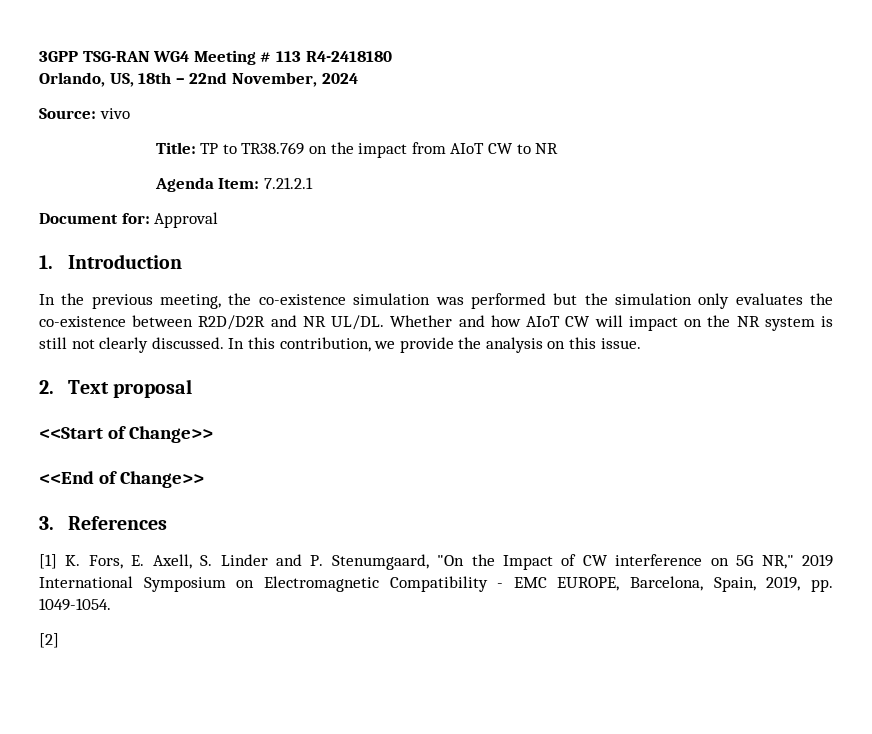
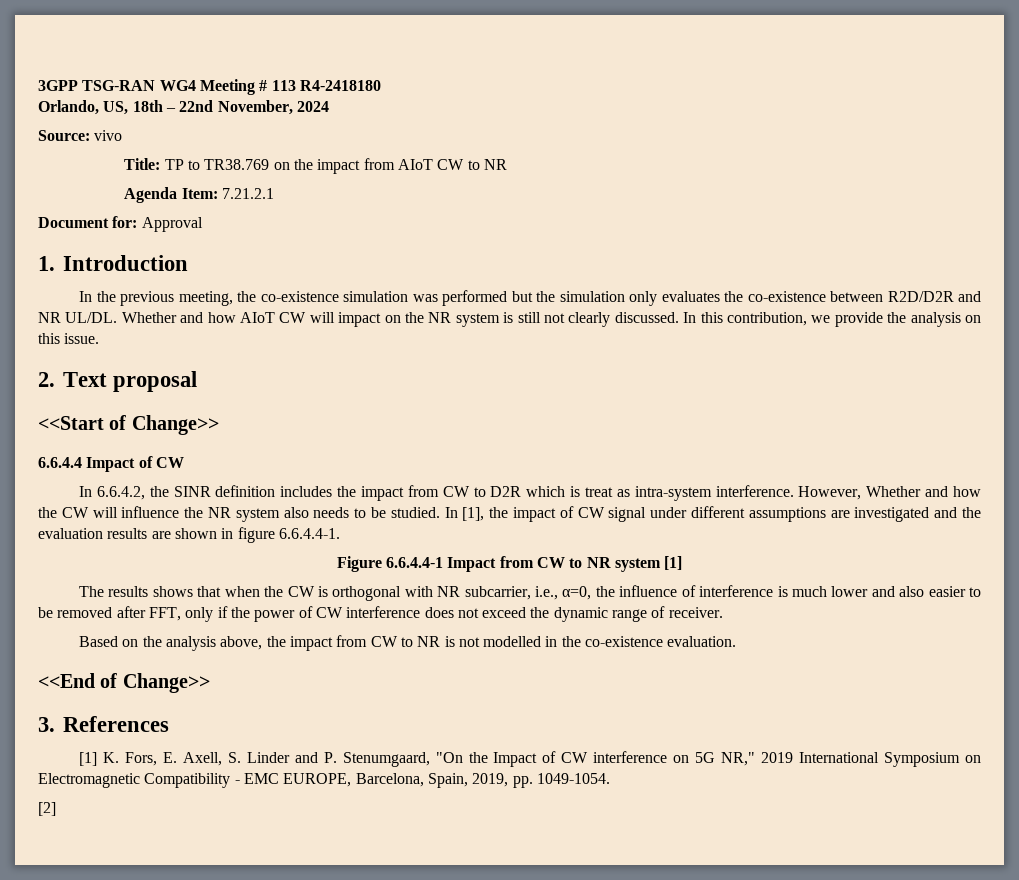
(213, 434) none -> [38,456,184,472] [79,485,982,501] [38,506,981,522] [38,527,340,543] [336,556,683,572] [79,585,982,601] [38,606,723,622] [79,635,737,651] // 6.6.4.4 Impact of CW // In 6.6.4.2, the SINR definition includes the impact from CW to D2R which is treat as intra-system interference. However, Whether and how the CW will influence the NR system also needs to be studied. In [1], the impact of CW signal under different assumptions are investigated and the evaluation results are shown in figure 6.6.4.4-1. // Figure 6.6.4.4-1 Impact from CW to NR system [1] // The results shows that when the CW is orthogonal with NR subcarrier, i.e., α=0, the influence of interference is much lower and also easier to be removed after FFT, only if the power of CW interference does not exceed the dynamic range of receiver. // Based on the analysis above, the impact from CW to NR is not modelled in the co-existence evaluation.

